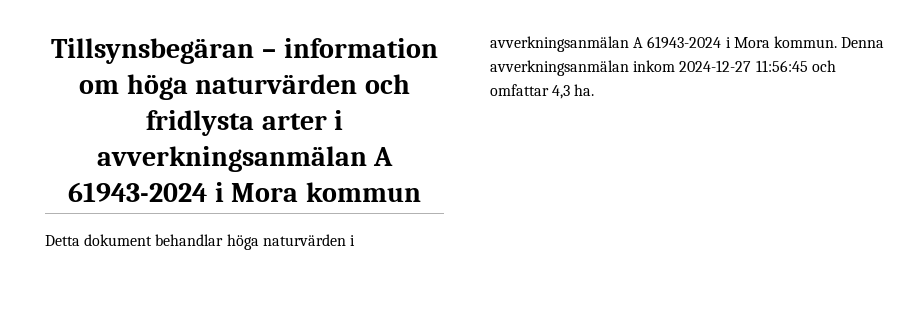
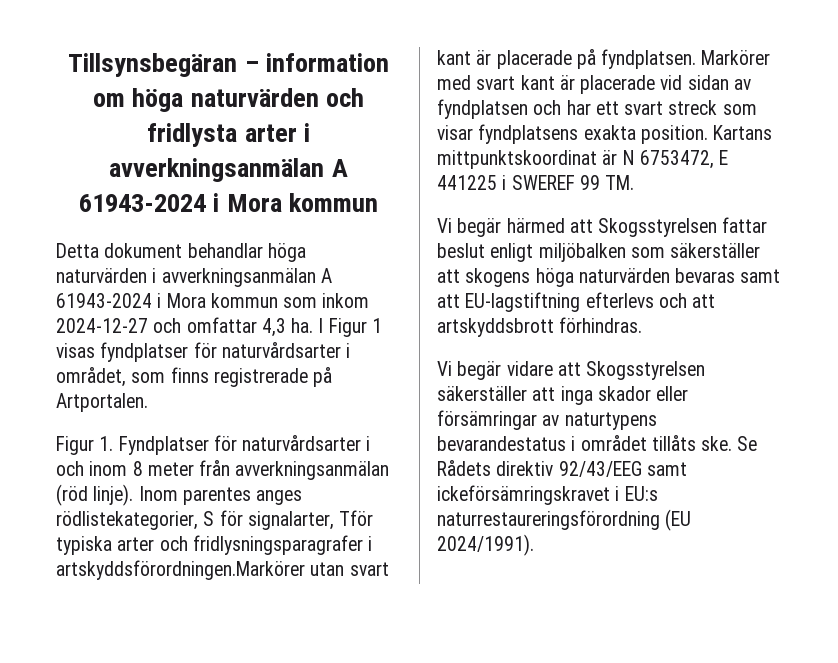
[773,36,885,48] [490,60,629,76] kommun. Denna avverkningsanmälan -> [210,293,318,308] kommun som
[755,60,808,72] 11:56:45 -> (148, 325) none
(595, 90) none -> [318,318,382,337] [56,342,351,362] [56,367,333,387] [56,393,148,412] [56,435,371,455] [56,460,390,480] [56,484,303,506] [56,510,374,530] [56,535,373,555] [56,560,389,580] [437,49,771,69] [437,75,751,94] [437,99,757,119] [437,124,773,144] [437,150,729,169] [437,175,635,190] [437,217,768,237] [437,243,761,262] [437,268,781,287] [437,292,716,312] [437,317,643,337] [437,361,706,380] [437,386,689,405] [437,410,657,430] [437,435,758,451] [437,460,687,477] [437,485,658,505] [437,509,692,531] [437,534,534,556] I Figur 1 visas fyndplatser för naturvårdsarter i området, som finns registrerade på Artportalen. // Figur 1. Fyndplatser för naturvårdsarter i och inom 8 meter från avverkningsanmälan (röd linje). Inom parentes anges rödlistekategorier, S för signalarter, Tför typiska arter och fridlysningsparagrafer i artskyddsförordningen.Markörer utan svart kant är placerade på fyndplatsen. Markörer med svart kant är placerade vid sidan av fyndplatsen och har ett svart streck som visar fyndplatsens exakta position. Kartans mittpunktskoordinat är N 6753472, E 441225 i SWEREF 99 TM. // Vi begär härmed att Skogsstyrelsen fattar beslut enligt miljöbalken som säkerställer att skogens höga naturvärden bevaras samt att EU-lagstiftning efterlevs och att artskyddsbrott förhindras. // Vi begär vidare att Skogsstyrelsen säkerställer att inga skador eller försämringar av naturtypens bevarandestatus i området tillåts ske. Se Rådets direktiv 92/43/EEG samt ickeförsämringskravet i EU:s naturrestaureringsförordning (EU 2024/1991).

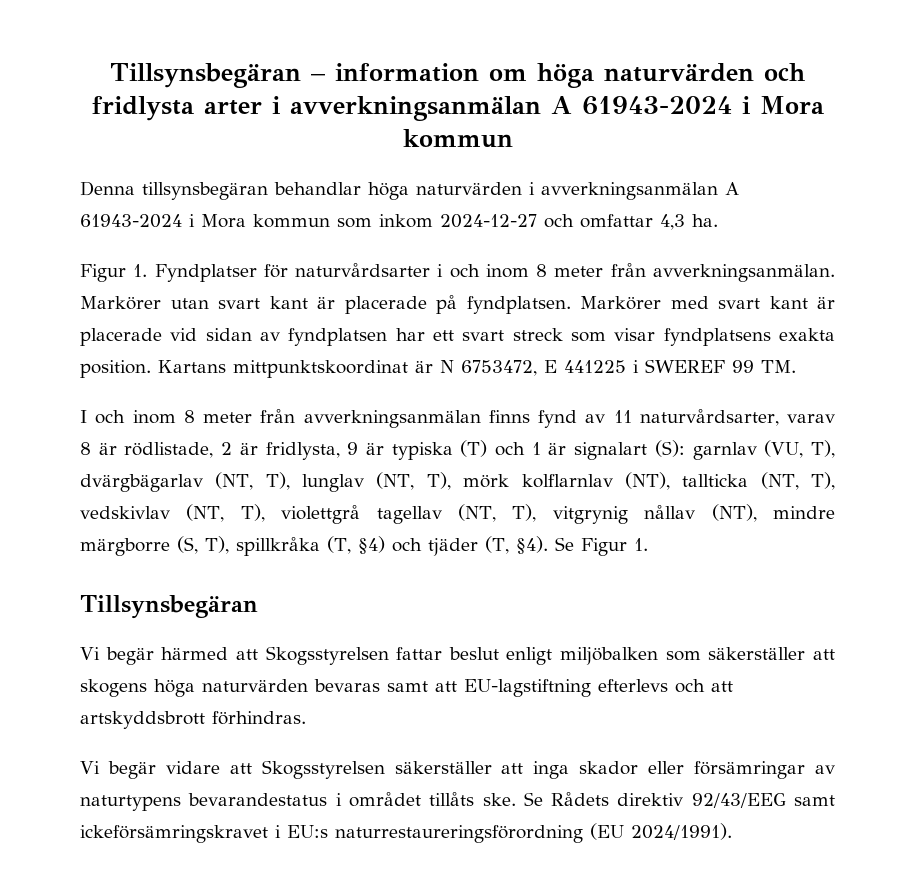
[56,243,183,258] Detta dokument -> [80,181,268,200] Denna tillsynsbegäran
[318,318,382,337] [56,342,351,362] [56,367,333,387] [56,393,148,412] I Figur 1 visas fyndplatser för naturvårdsarter i området, som finns registrerade på Artportalen. -> (718, 220) none
[235,461,390,480] [56,484,303,506] [56,510,374,530] [56,535,373,555] [56,560,305,580] avverkningsanmälan (röd linje). Inom parentes anges rödlistekategorier, S för signalarter, Tför typiska arter och fridlysningsparagrafer i artskyddsförordningen.Markörer -> [652,264,835,282] [80,296,161,310] avverkningsanmälan. Markörer
[533,100,562,115] och -> (388, 337) none
(635, 182) none -> [80,409,836,428] [80,440,835,460] [80,472,836,492] [80,504,835,524] [80,536,648,556] [80,595,258,619] // I och inom 8 meter från avverkningsanmälan finns fynd av 11 naturvårdsarter, varav 8 är rödlistade, 2 är fridlysta, 9 är typiska (T) och 1 är signalart (S): garnlav (VU, T), dvärgbägarlav (NT, T), lunglav (NT, T), mörk kolflarnlav (NT), tallticka (NT, T), vedskivlav (NT, T), violettgrå tagellav (NT, T), vitgrynig nållav (NT), mindre märgborre (S, T), spillkråka (T, §4) och tjäder (T, §4). Se Figur 1. // Tillsynsbegäran

